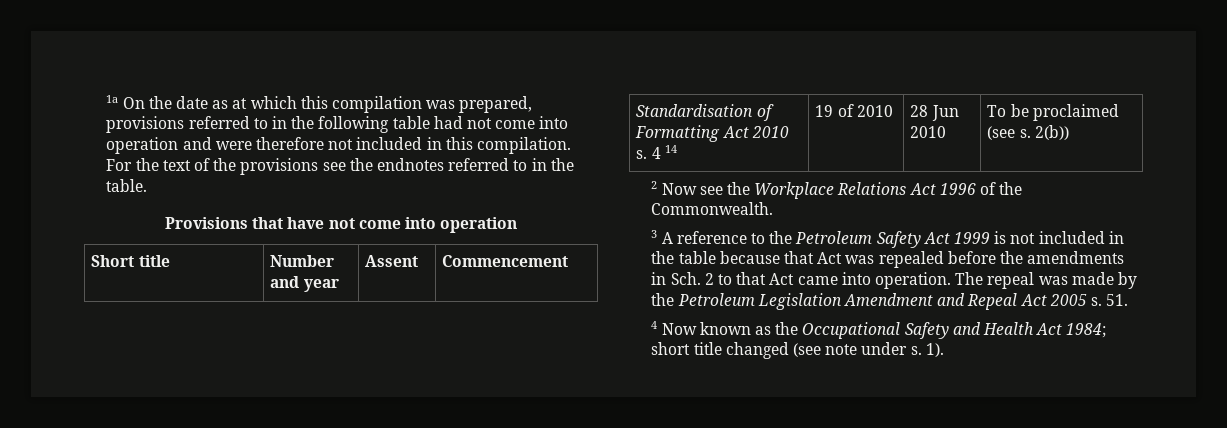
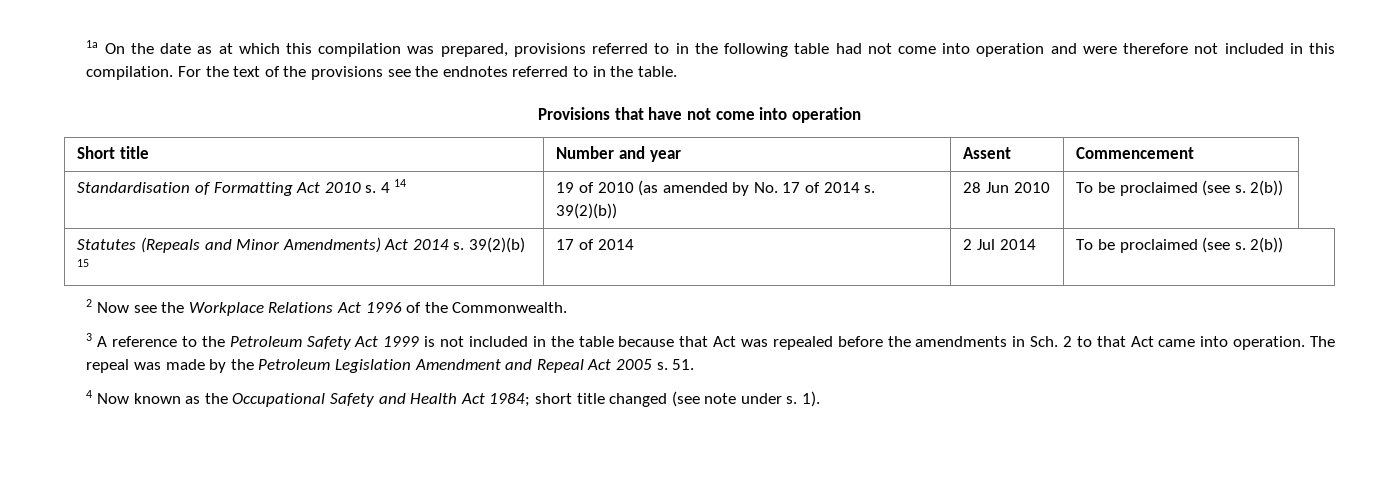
(893, 111) none -> [638,180,876,196] [556,203,618,219] (as amended by No. 17 of 2014 s. 39(2)(b))
(1069, 132) none -> [77,237,526,253] [77,259,90,267] [556,239,634,250] [963,239,1036,250] [1076,237,1284,253] // Statutes (Repeals and Minor Amendments) Act 2014 s. 39(2)(b) 15 | 17 of 2014 | 2 Jul 2014 | To be proclaimed (see s. 2(b))

